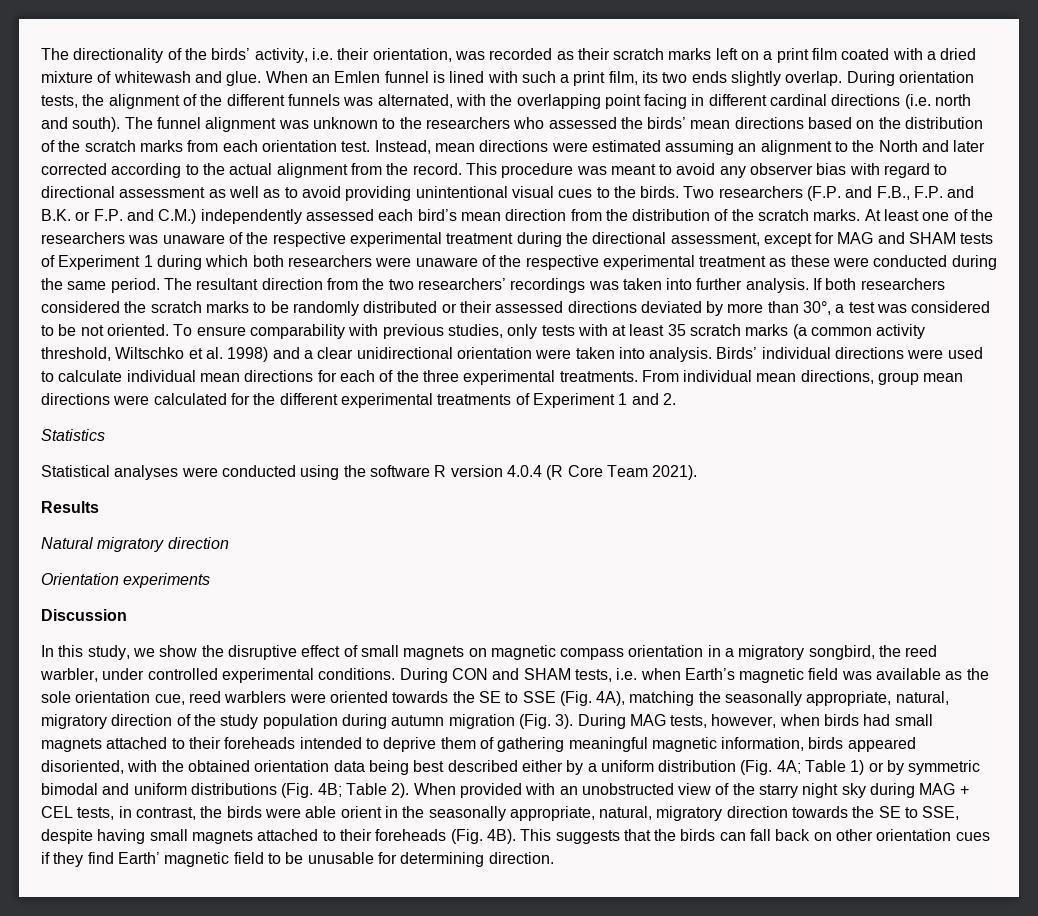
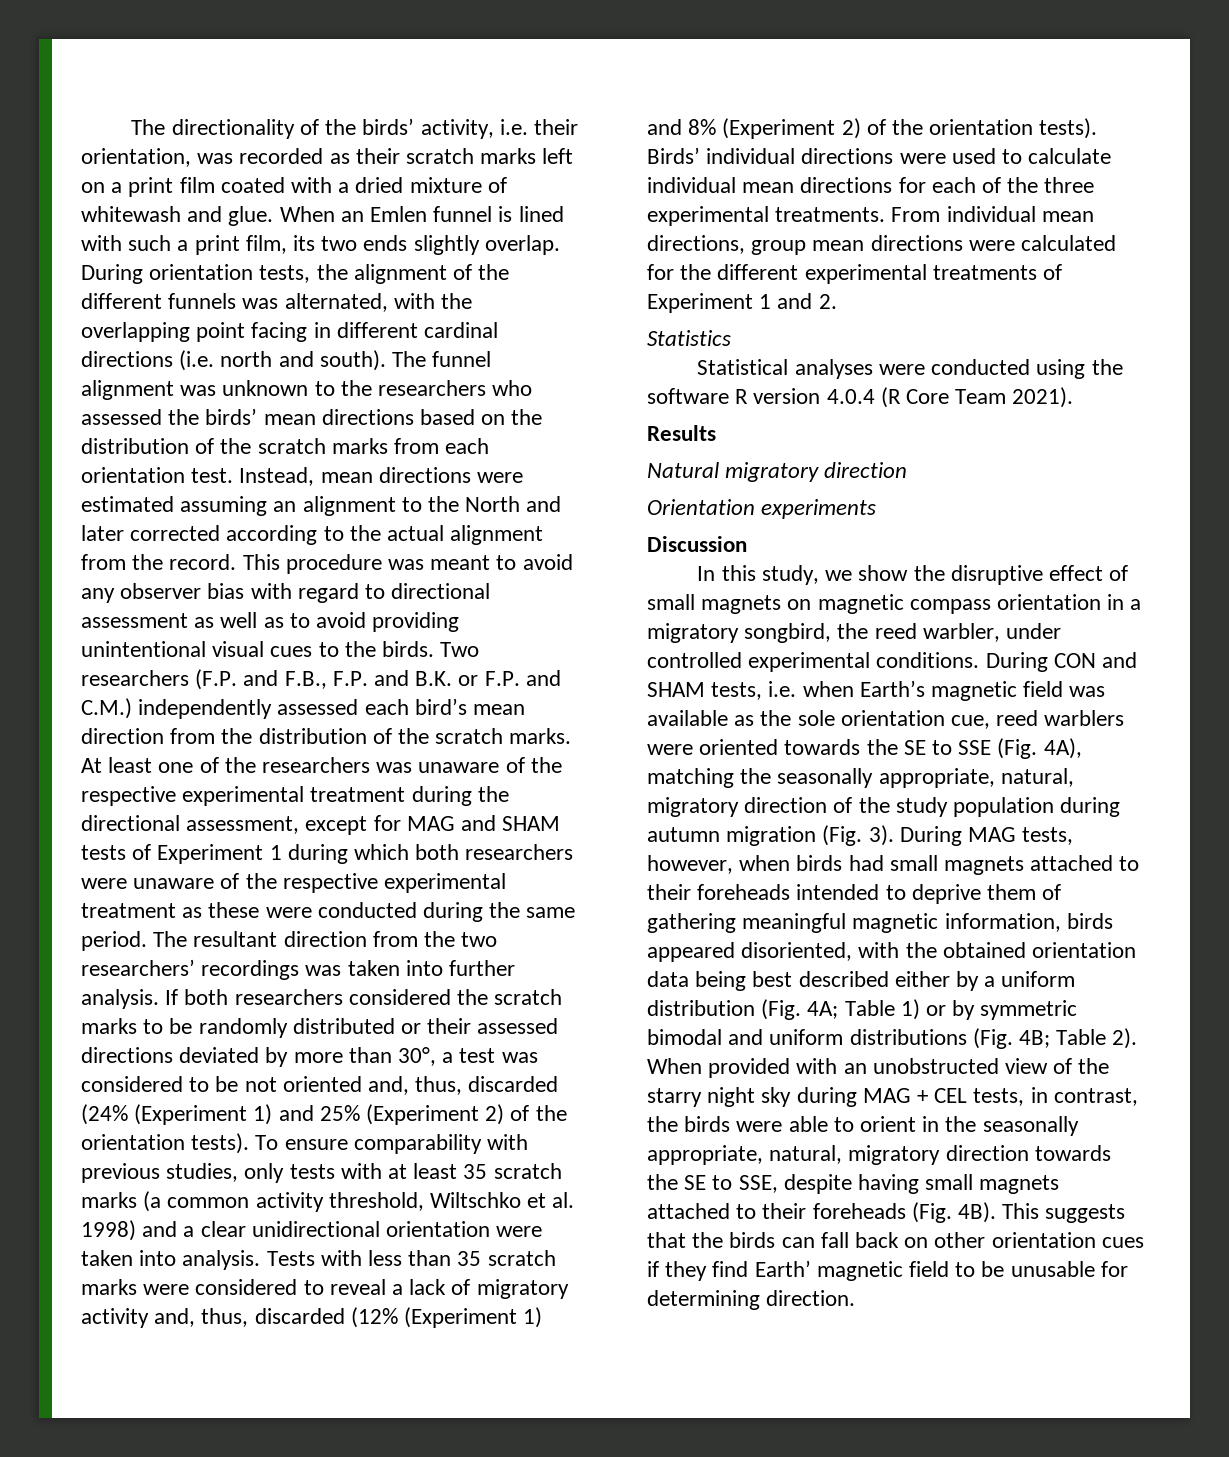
[106,324,169,336] oriented. -> [282,1076,559,1095] [81,1104,567,1125] [81,1133,250,1154] oriented and, thus, discarded (24% (Experiment 1) and 25% (Experiment 2) of the orientation tests).
(713, 354) none -> [266,1250,556,1266] [81,1279,569,1299] [81,1307,543,1328] [647,118,1098,139] Tests with less than 35 scratch marks were considered to reveal a lack of migratory activity and, thus, discarded (12% (Experiment 1) and 8% (Experiment 2) of the orientation tests).
(337, 812) none -> [833,1117,854,1132] to

